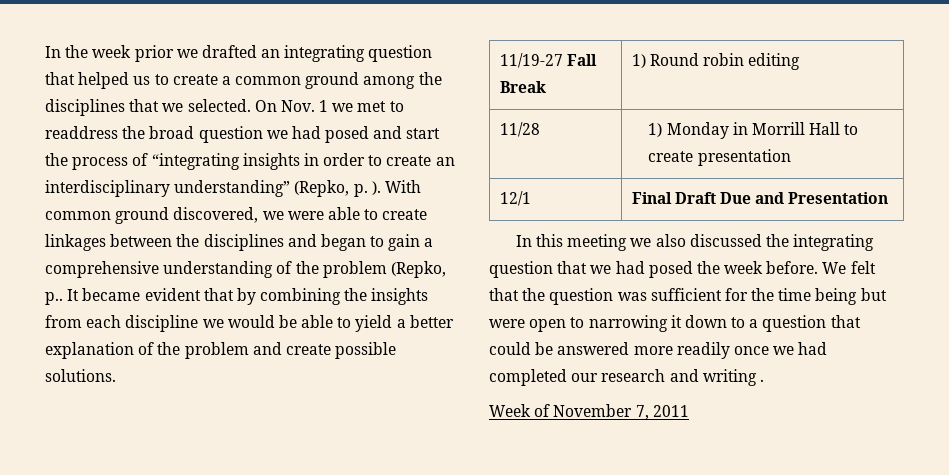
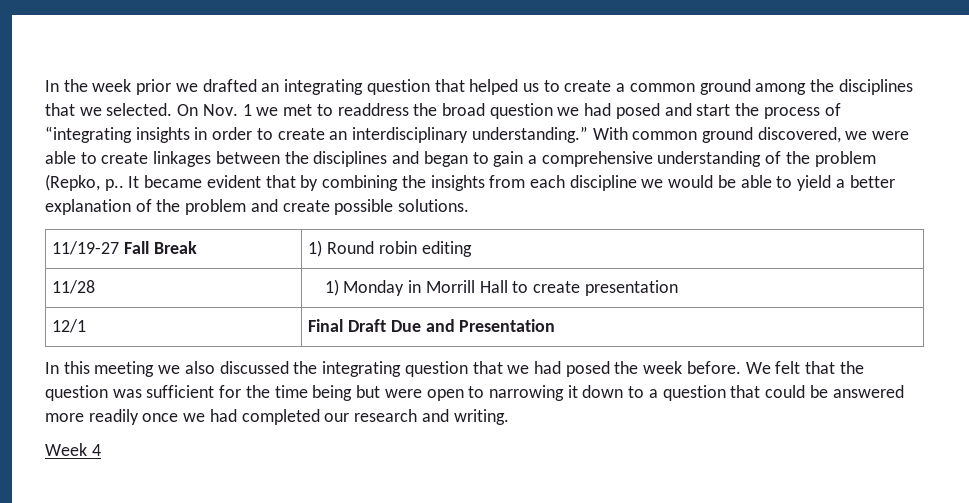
[174,180,381,197] understanding” (Repko, p. ). -> [471,126,588,143] understanding.”
[702,369,764,386] writing . -> [453,409,509,425] writing.
[534,404,689,420] of November 7, 2011 -> [91,444,101,456] 4

